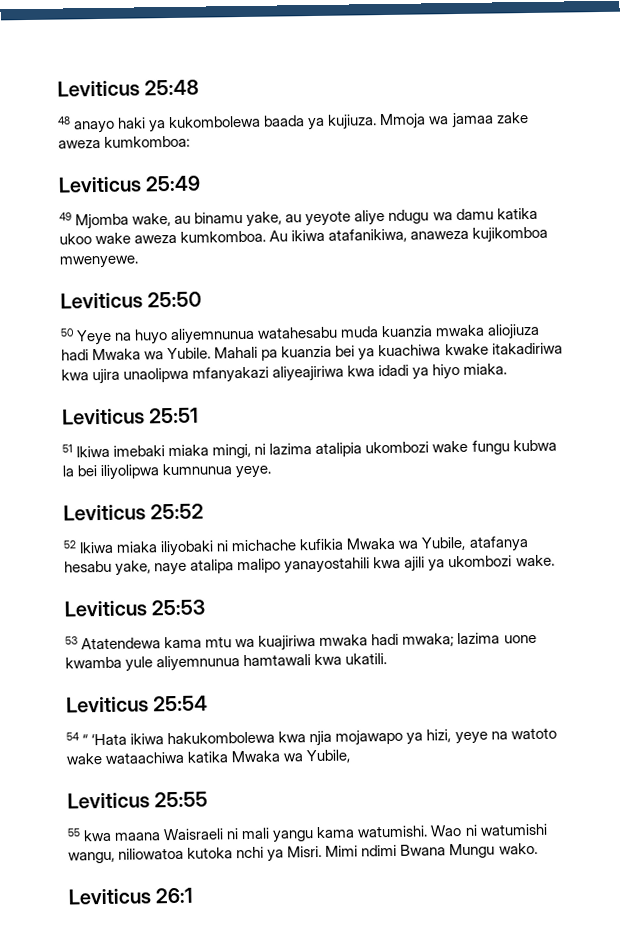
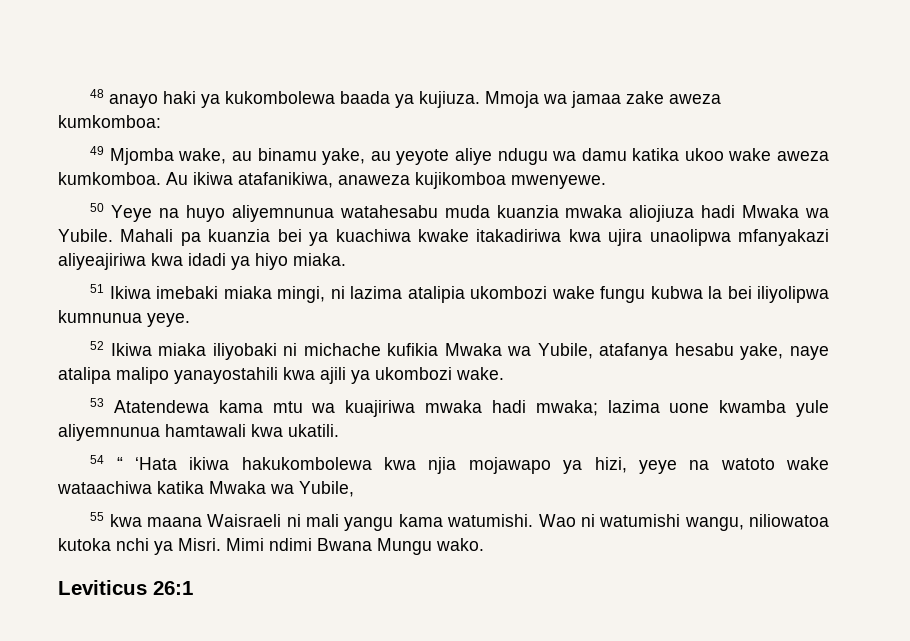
[57,79,200,97] Leviticus 25:48 // -> (90, 93) none
[58,175,202,193] // Leviticus 25:49 -> (161, 121) none
[60,291,203,309] // Leviticus 25:50 -> (606, 182) none
[62,407,200,425] // Leviticus 25:51 -> (346, 259) none
[63,503,205,521] // Leviticus 25:52 -> (190, 320) none
[64,599,206,617] // Leviticus 25:53 -> (504, 373) none
[66,695,209,713] // Leviticus 25:54 -> (339, 430) none
[67,791,209,809] // Leviticus 25:55 -> (354, 489) none

